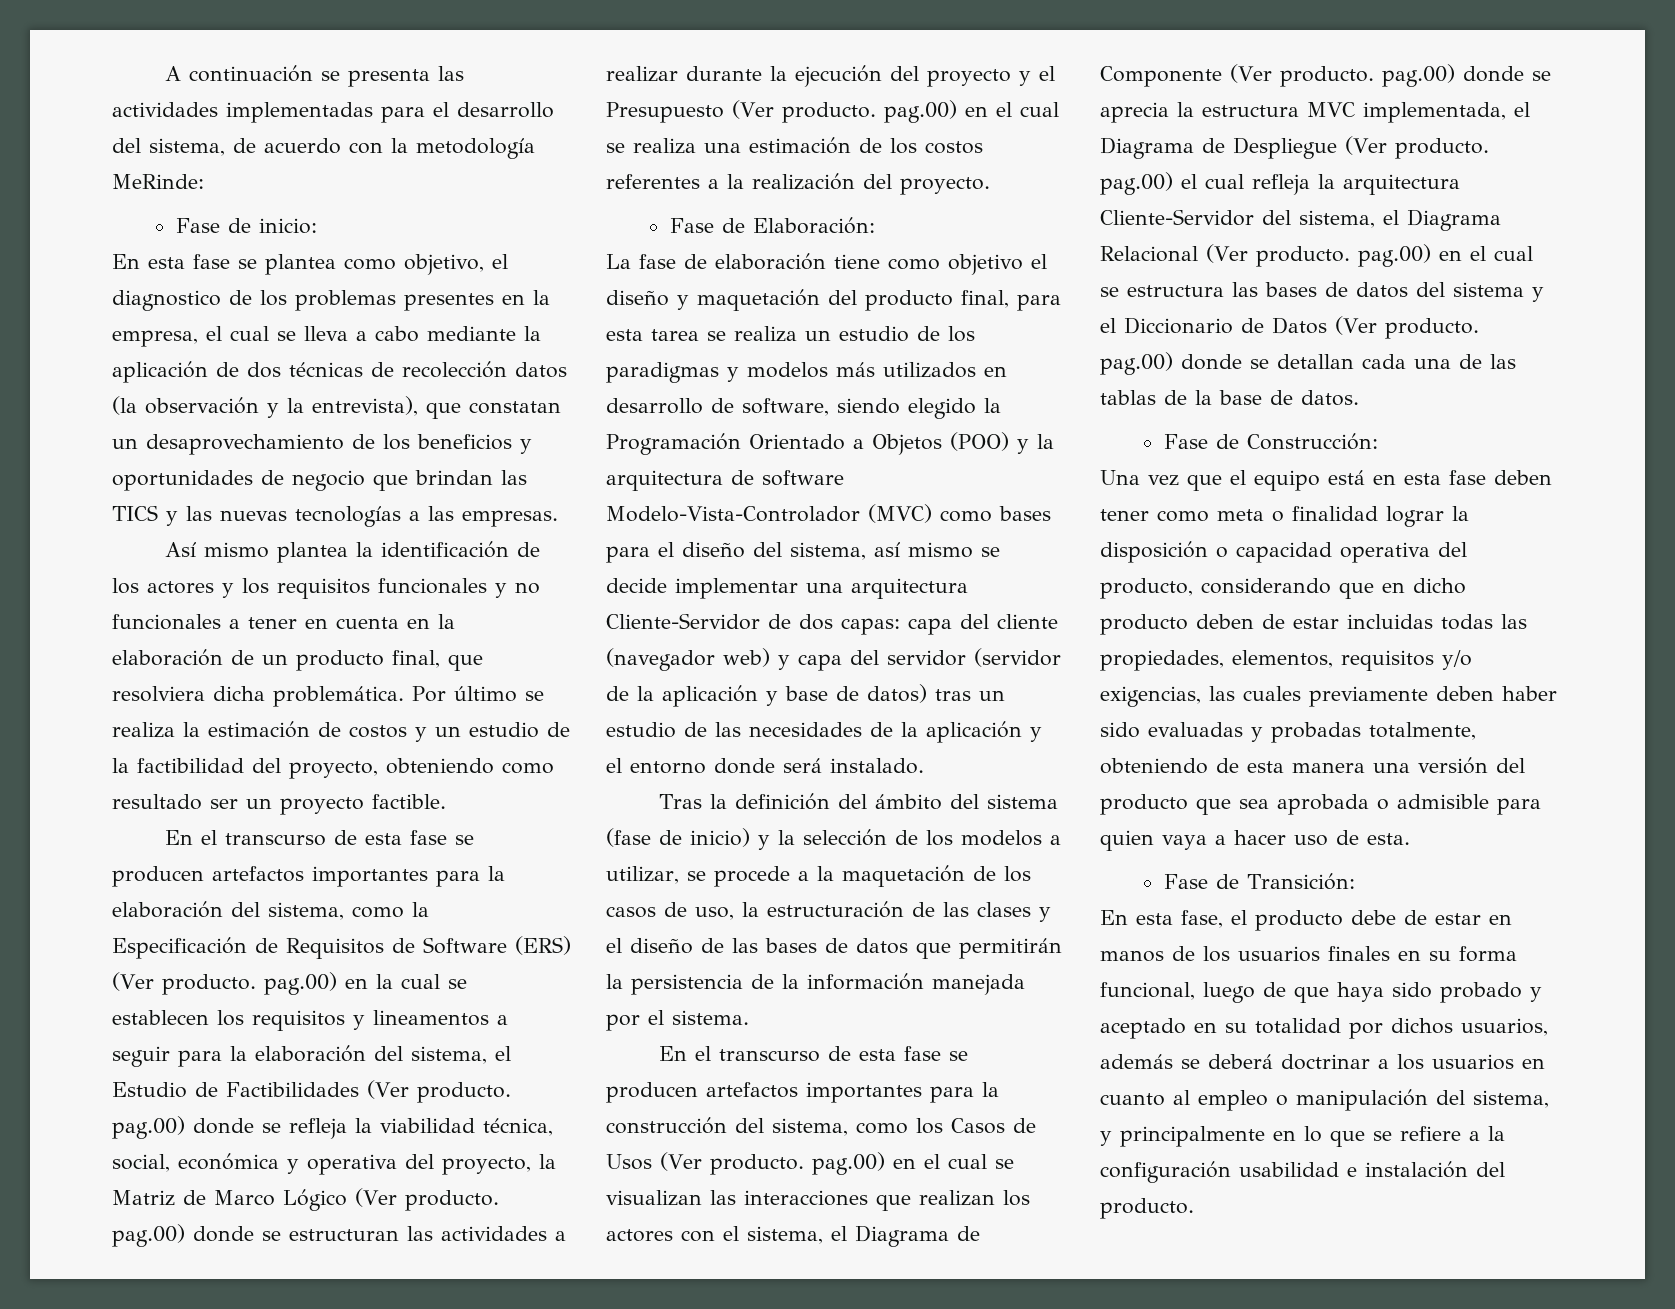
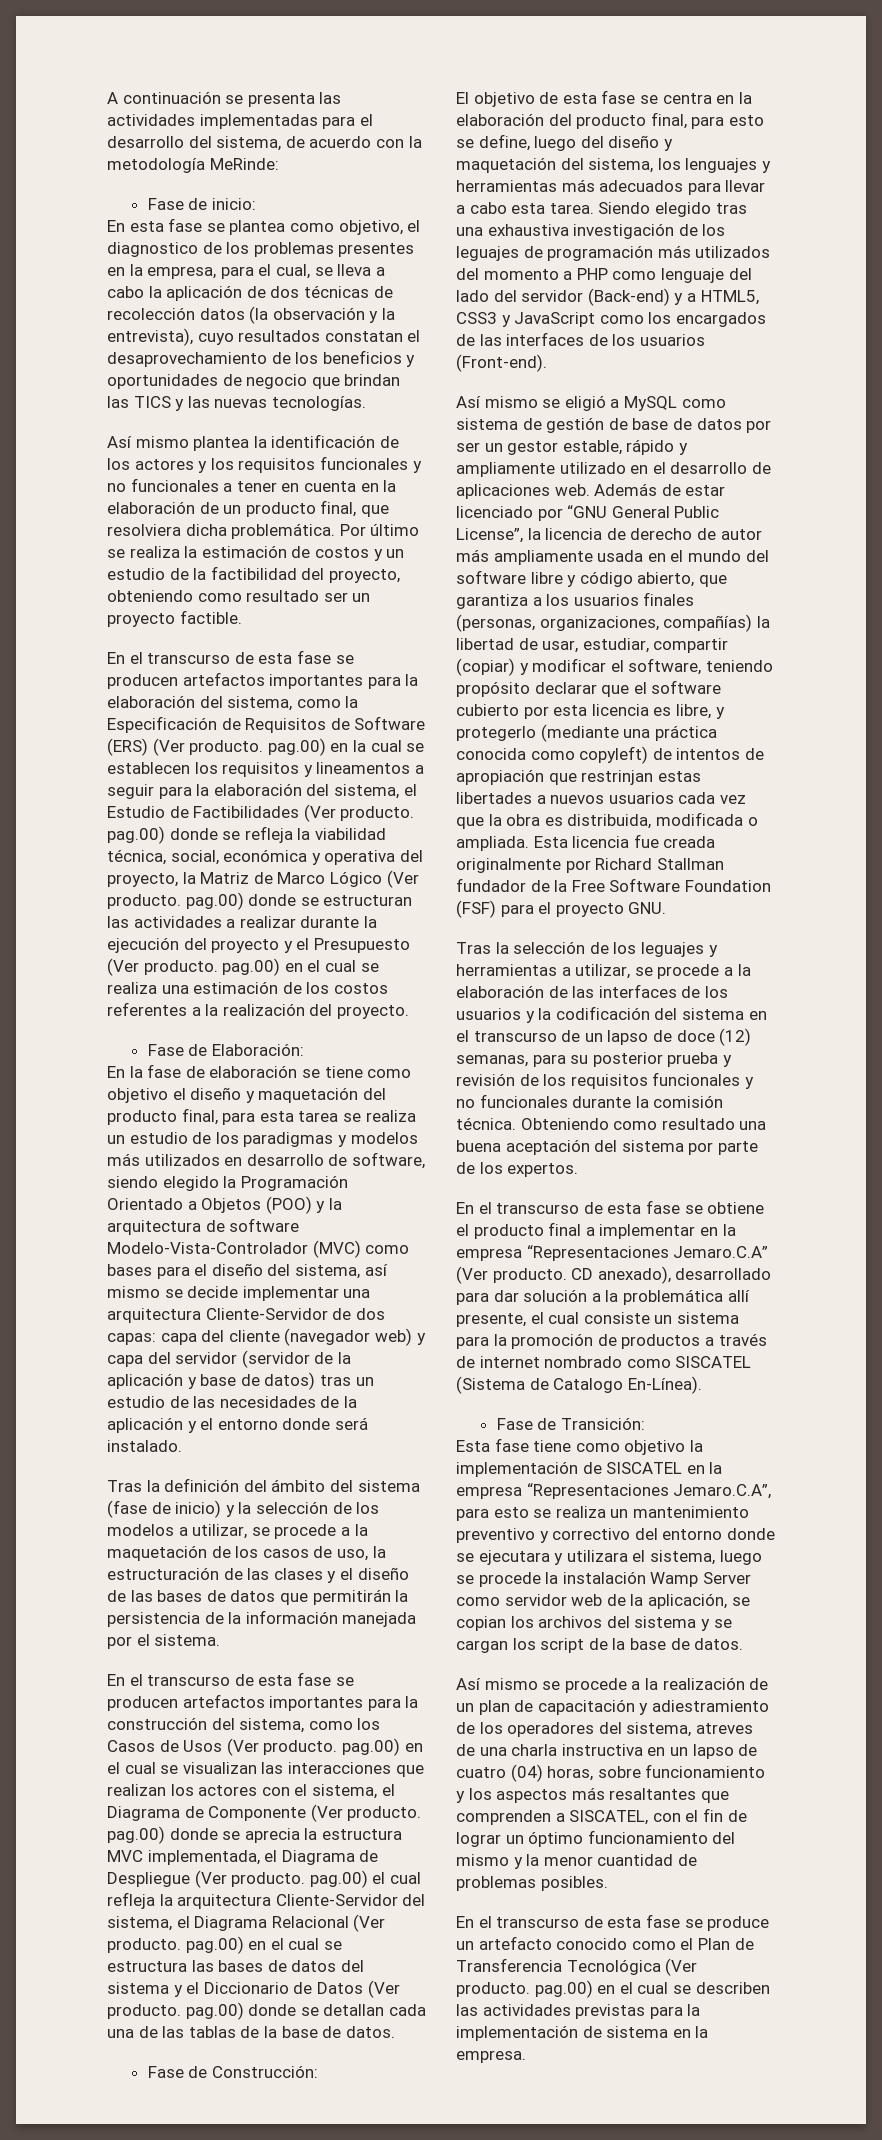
[206,326,269,341] el cual -> [220,264,310,279] para el cual,
[427,326,516,341] mediante -> (144, 292) none
[426,401,561,419] [112,438,138,449] que constatan un -> [197,330,421,345] cuyo resultados constatan el
[295,506,558,527] tecnologías a las empresas. -> [271,396,366,411] tecnologías.
[606,254,631,269] La -> [107,1066,143,1078] En la
(826, 261) none -> [301,1069,320,1078] se
[1100,470,1552,491] [1100,506,1469,527] [1100,541,1467,563] [1100,578,1466,599] [1100,614,1527,635] [1100,650,1472,671] [1100,686,1557,707] [1100,722,1476,743] [1100,757,1525,774] [1100,794,1541,815] [1100,830,1410,851] [1163,873,1355,890] [1100,910,1512,931] [1100,946,1517,962] [1100,982,1542,1003] [1100,1018,1548,1039] [1100,1054,1545,1070] [1100,1089,1549,1111] [1100,1126,1505,1147] [1100,1161,1505,1183] [1100,1198,1194,1219] Una vez que el equipo está en esta fase deben tener como meta o finalidad lograr la disposición o capacidad operativa del producto, considerando que en dicho producto deben de estar incluidas todas las propiedades, elementos, requisitos y/o exigencias, las cuales previamente deben haber sido evaluadas y probadas totalmente, obteniendo de esta manera una versión del producto que sea aprobada o admisible para quien vaya a hacer uso de esta. // Fase de Transición: // En esta fase, el producto debe de estar en manos de los usuarios finales en su forma funcional, luego de que haya sido probado y aceptado en su totalidad por dichos usuarios, además se deberá doctrinar a los usuarios en cuanto al empleo o manipulación del sistema, y principalmente en lo que se refiere a la configuración usabilidad e instalación del producto. -> [456,90,752,107] [456,112,764,129] [456,134,673,151] [456,157,771,173] [456,179,766,195] [456,202,747,217] [456,223,726,239] [456,245,771,261] [456,268,752,283] [456,288,759,306] [456,312,766,327] [456,332,705,346] [456,354,547,372] [456,395,726,411] [456,417,772,433] [456,439,688,455] [456,462,771,477] [456,483,726,499] [456,505,720,521] [456,528,762,543] [456,549,769,565] [456,570,727,587] [456,592,695,609] [456,614,770,632] [456,638,729,653] [456,658,773,676] [456,680,722,697] [456,704,725,719] [456,724,717,742] [456,746,764,764] [456,769,701,785] [456,792,746,804] [456,812,758,829] [456,834,716,851] [456,858,724,873] [456,878,771,892] [456,900,667,918] [456,941,718,957] [456,964,751,979] [456,984,728,998] [456,1006,767,1023] [456,1028,752,1046] [456,1052,732,1067] [456,1072,754,1089] [456,1094,724,1108] [456,1117,767,1130] [456,1139,758,1155] [456,1162,579,1177] [456,1200,765,1214] [456,1222,736,1239] [456,1245,769,1261] [456,1266,772,1284] [456,1289,750,1305] [456,1312,739,1327] [456,1333,767,1349] [456,1356,752,1368] [456,1376,702,1394] [496,1417,645,1430] [456,1438,703,1455] [456,1461,723,1477] [456,1483,772,1499] [456,1506,749,1521] [456,1528,775,1543] [456,1550,762,1565] [456,1571,751,1587] [456,1593,750,1609] [456,1616,732,1631] [456,1638,744,1653] [456,1677,769,1693] [456,1699,769,1715] [456,1722,753,1737] [456,1744,758,1759] [456,1764,766,1782] [456,1787,729,1803] [456,1808,747,1825] [456,1830,736,1847] [456,1854,697,1869] [456,1876,608,1891] [456,1914,770,1931] [456,1936,754,1950] [456,1958,698,1976] [456,1980,770,1998] [456,2004,701,2019] [456,2025,709,2041] [456,2050,526,2063] El objetivo de esta fase se centra en la elaboración del producto final, para esto se define, luego del diseño y maquetación del sistema, los lenguajes y herramientas más adecuados para llevar a cabo esta tarea. Siendo elegido tras una exhaustiva investigación de los leguajes de programación más utilizados del momento a PHP como lenguaje del lado del servidor (Back-end) y a HTML5, CSS3 y JavaScript como los encargados de las interfaces de los usuarios (Front-end). // Así mismo se eligió a MySQL como sistema de gestión de base de datos por ser un gestor estable, rápido y ampliamente utilizado en el desarrollo de aplicaciones web. Además de estar licenciado por “GNU General Public License”, la licencia de derecho de autor más ampliamente usada en el mundo del software libre y código abierto, que garantiza a los usuarios finales (personas, organizaciones, compañías) la libertad de usar, estudiar, compartir (copiar) y modificar el software, teniendo propósito declarar que el software cubierto por esta licencia es libre, y protegerlo (mediante una práctica conocida como copyleft) de intentos de apropiación que restrinjan estas libertades a nuevos usuarios cada vez que la obra es distribuida, modificada o ampliada. Esta licencia fue creada originalmente por Richard Stallman fundador de la Free Software Foundation (FSF) para el proyecto GNU. // Tras la selección de los leguajes y herramientas a utilizar, se procede a la elaboración de las interfaces de los usuarios y la codificación del sistema en el transcurso de un lapso de doce (12) semanas, para su posterior prueba y revisión de los requisitos funcionales y no funcionales durante la comisión técnica. Obteniendo como resultado una buena aceptación del sistema por parte de los expertos. // En el transcurso de esta fase se obtiene el producto final a implementar en la empresa “Representaciones Jemaro.C.A” (Ver producto. CD anexado), desarrollado para dar solución a la problemática allí presente, el cual consiste un sistema para la promoción de productos a través de internet nombrado como SISCATEL (Sistema de Catalogo En-Línea). // Fase de Transición: // Esta fase tiene como objetivo la implementación de SISCATEL en la empresa “Representaciones Jemaro.C.A”, para esto se realiza un mantenimiento preventivo y correctivo del entorno donde se ejecutara y utilizara el sistema, luego se procede la instalación Wamp Server como servidor web de la aplicación, se copian los archivos del sistema y se cargan los script de la base de datos. // Así mismo se procede a la realización de un plan de capacitación y adiestramiento de los operadores del sistema, atreves de una charla instructiva en un lapso de cuatro (04) horas, sobre funcionamiento y los aspectos más resaltantes que comprenden a SISCATEL, con el fin de lograr un óptimo funcionamiento del mismo y la menor cuantidad de problemas posibles. // En el transcurso de esta fase se produce un artefacto conocido como el Plan de Transferencia Tecnológica (Ver producto. pag.00) en el cual se describen las actividades previstas para la implementación de sistema en la empresa.

